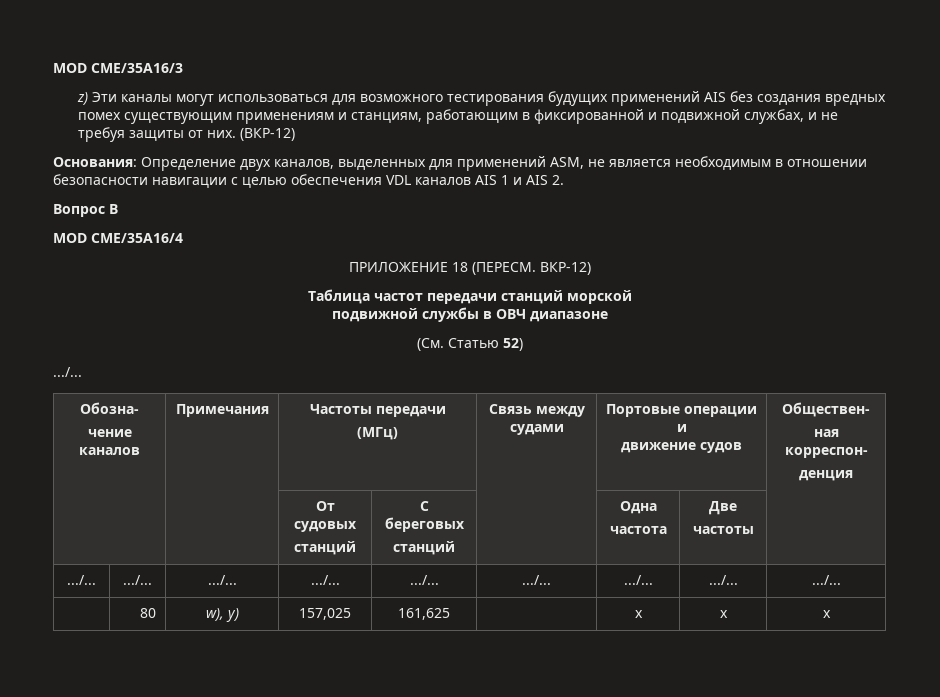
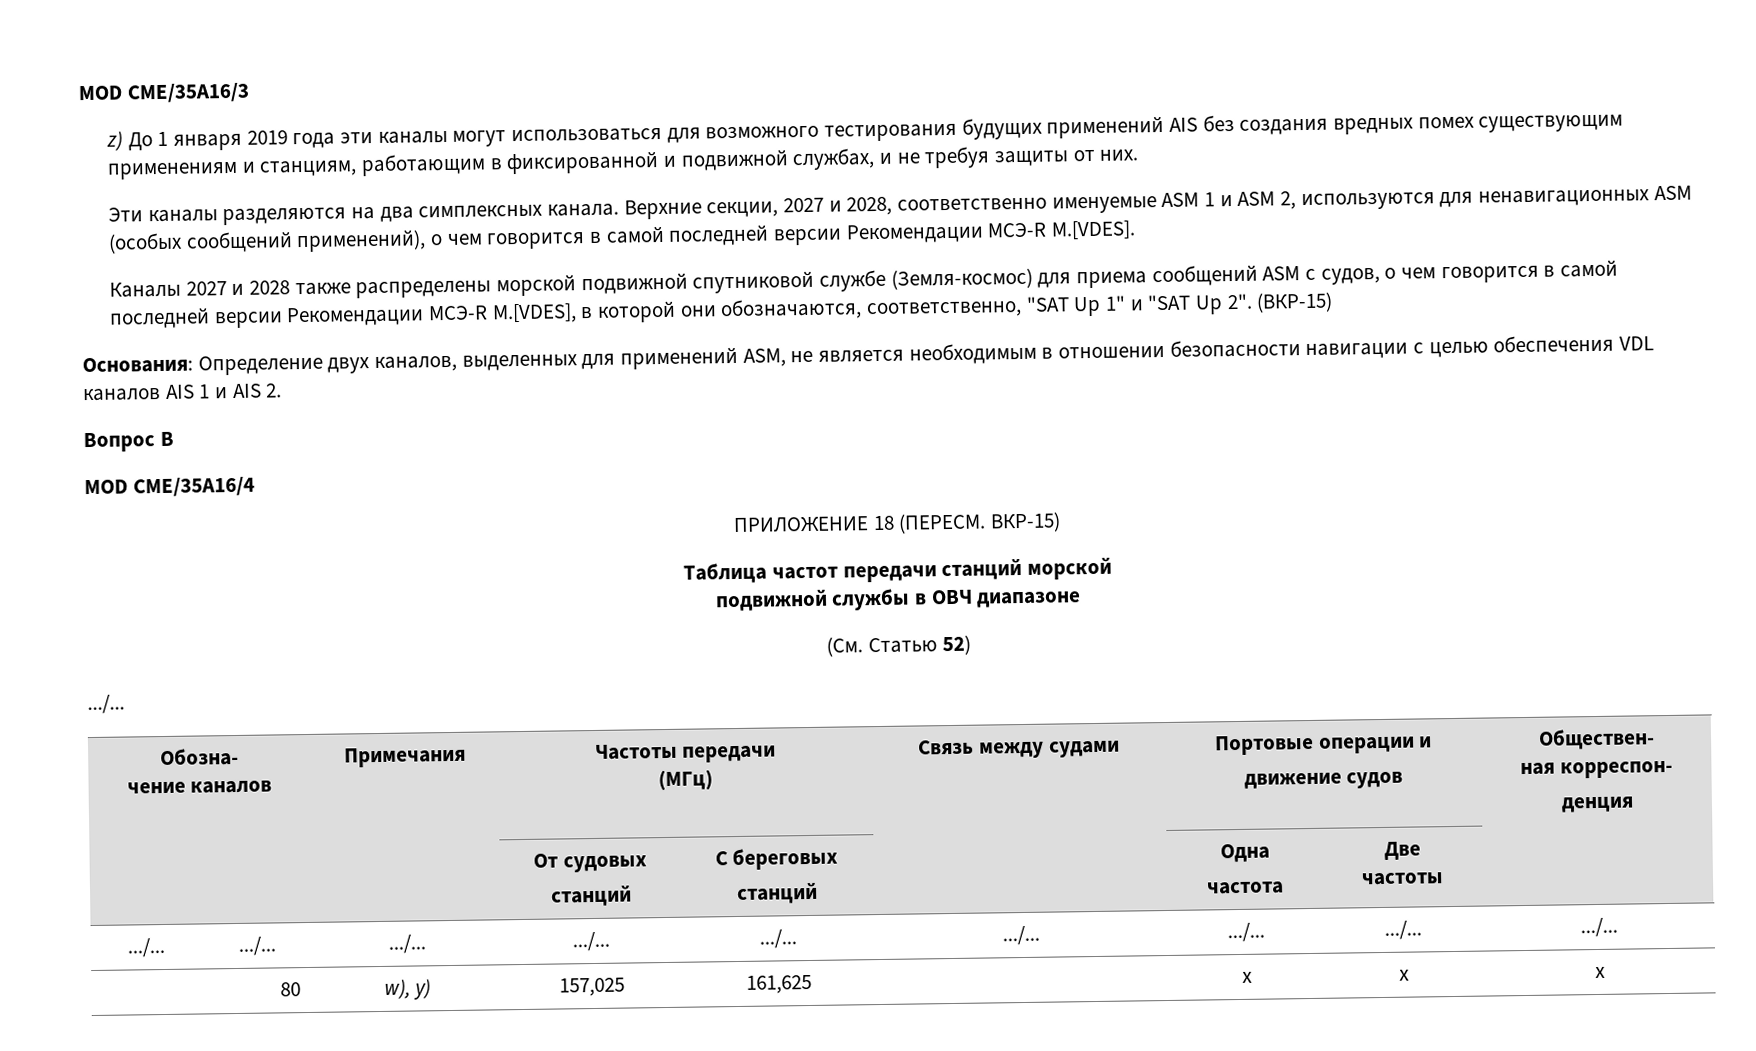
[92,92,118,102] Эти -> [127,130,374,151] До 1 января 2019 года эти
[240,128,296,141] (ВКР-12) -> [108,185,1692,226] [108,220,1137,254] [109,259,1619,299] [109,291,1334,329] // Эти каналы разделяются на два симплексных канала. Верхние секции, 2027 и 2028, соответственно именуемые ASM 1 и ASM 2, используются для ненавигационных ASM (особых сообщений применений), о чем говорится в самой последней версии Рекомендации МСЭ-R M.[VDES]. // Каналы 2027 и 2028 также распределены морской подвижной спутниковой службе (Земля-космос) для приема сообщений ASM с судов, о чем говорится в самой последней версии Рекомендации МСЭ-R M.[VDES], в которой они обозначаются, соответственно, "SAT Up 1" и "SAT Up 2". (ВКР-15)
[540,262,591,275] ВКР-12) -> [990,511,1062,533] ВКР-15)

